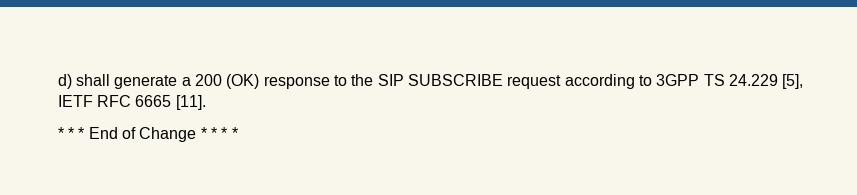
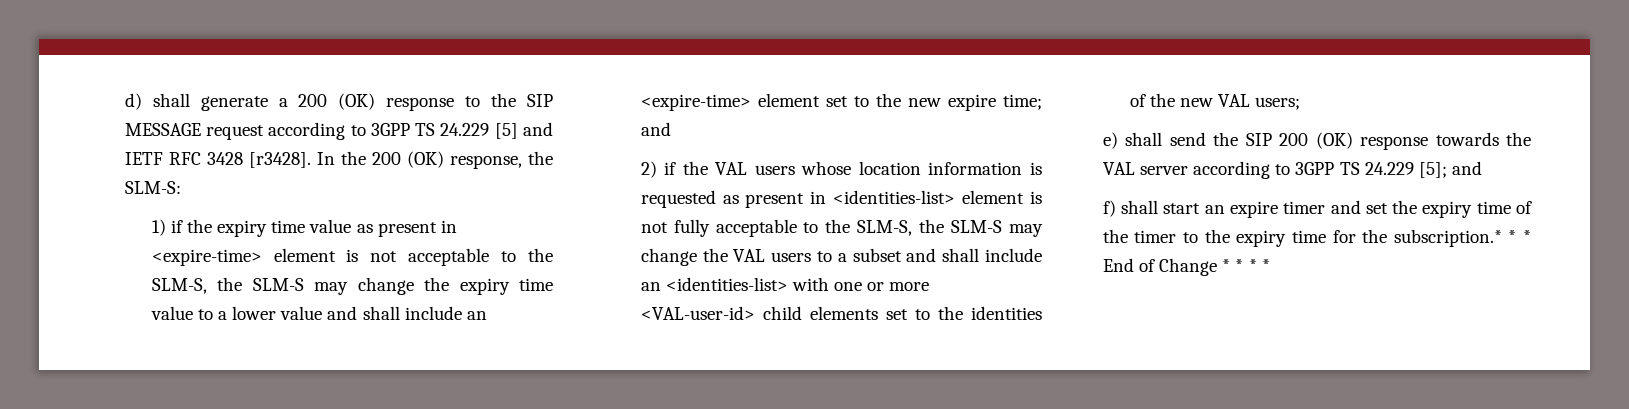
[407,74,503,86] SUBSCRIBE -> [124,123,201,136] MESSAGE
[782,74,804,89] [57,95,206,110] [57,127,64,139] [5], IETF RFC 6665 [11]. // * -> [494,122,554,139] [124,151,553,169] [124,181,181,194] [151,219,457,237] [151,248,554,266] [151,277,553,295] [150,306,487,320] [640,93,1043,111] [640,122,671,136] [640,161,1042,178] [640,190,1042,208] [640,219,1043,237] [640,248,1042,266] [640,277,930,291] [640,306,1042,320] [1129,93,1301,110] [1102,132,1531,150] [1102,161,1482,179] [1102,200,1532,218] [1102,229,1502,247] [5] and IETF RFC 3428 [r3428]. In the 200 (OK) response, the SLM-S: // 1) if the expiry time value as present in <expire-time> element is not acceptable to the SLM-S, the SLM-S may change the expiry time value to a lower value and shall include an <expire-time> element set to the new expire time; and // 2) if the VAL users whose location information is requested as present in <identities-list> element is not fully acceptable to the SLM-S, the SLM-S may change the VAL users to a subset and shall include an <identities-list> with one or more <VAL-user-id> child elements set to the identities of the new VAL users; // e) shall send the SIP 200 (OK) response towards the VAL server according to 3GPP TS 24.229 [5]; and // f) shall start an expire timer and set the expiry time of the timer to the expiry time for the subscription.*

